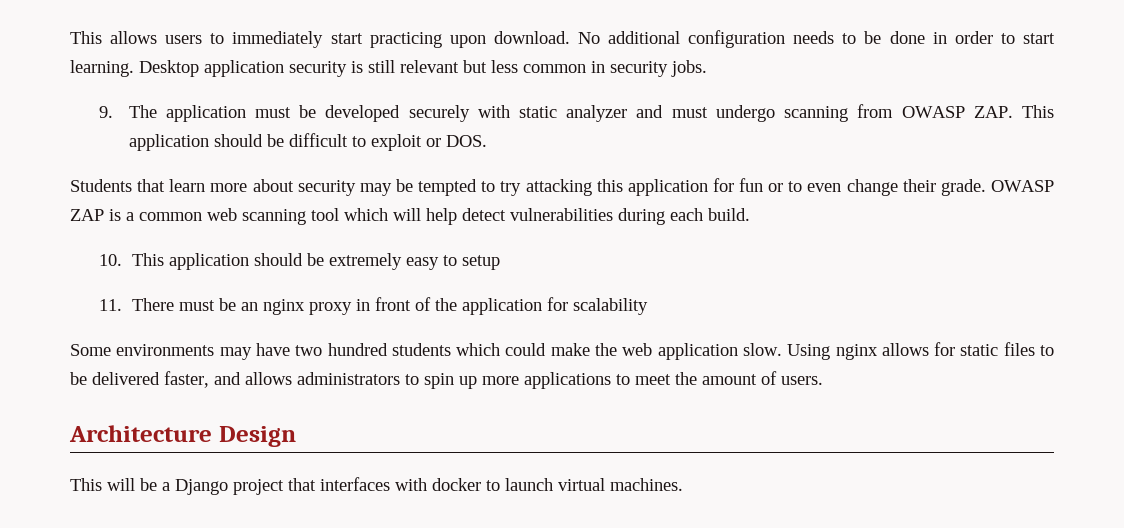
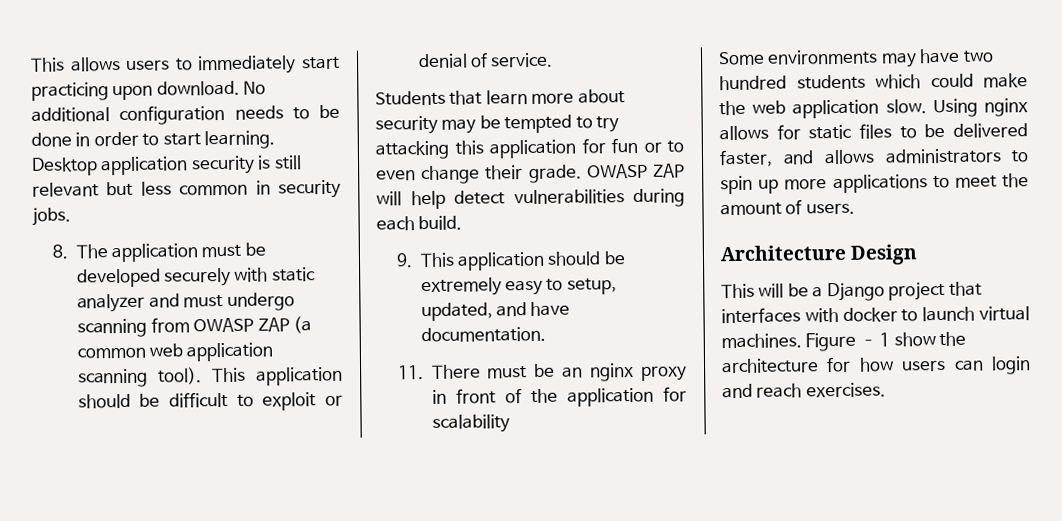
[99,106,114,118] 9. -> [52,244,69,259] 8.
[973,106,1013,118] ZAP. -> [257,316,313,334] [76,342,274,362] [77,367,203,388] ZAP (a common web application scanning tool).
[445,135,487,147] DOS. -> [417,52,554,69] denial of service.
[109,208,388,225] is a common web scanning tool which -> (685, 170) none
[99,254,123,266] 10. -> [396,253,414,268] 9.
[461,255,500,270] setup -> [566,278,617,295] [420,301,571,322] [420,326,546,343] setup, updated, and have documentation.
(683, 484) none -> [805,331,967,352] [721,356,1031,375] [722,382,886,399] Figure – 1 show the architecture for how users can login and reach exercises.

